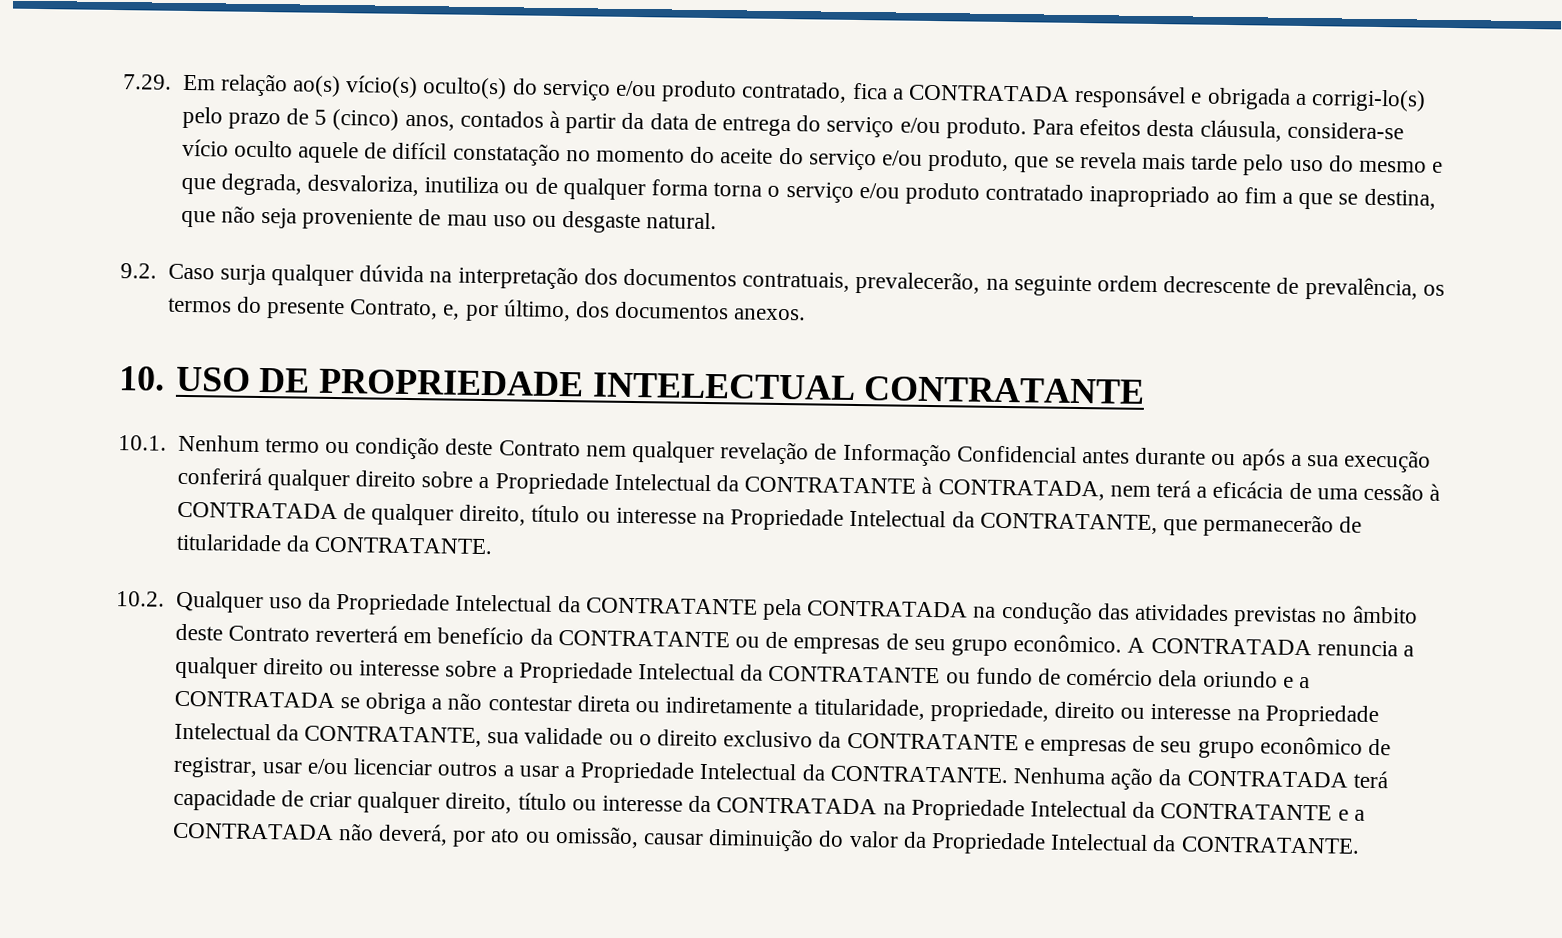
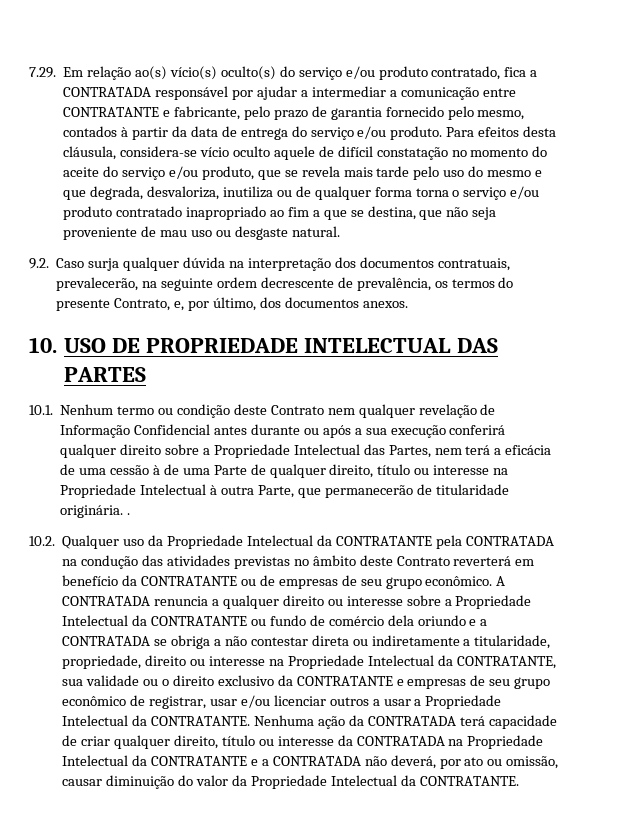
[1190,87,1427,112] [181,106,455,131] e obrigada a corrigi-lo(s) pelo prazo de 5 (cinco) anos, -> [232,86,516,100] [63,106,525,120] por ajudar a intermediar a comunicação entre CONTRATANTE e fabricante, pelo prazo de garantia fornecido pelo mesmo,
[863,376,1146,404] CONTRATANTE -> [456,338,498,353] [64,367,147,382] DAS PARTES
[715,475,1105,501] da CONTRATANTE à CONTRATADA, -> [363,444,431,458] das Partes,
[176,501,338,520] CONTRATADA -> [163,464,247,475] de uma Parte
[951,511,1158,535] da CONTRATANTE, -> [210,485,294,498] à outra Parte,
[285,535,493,555] da CONTRATANTE. -> [60,505,131,518] originária. .

